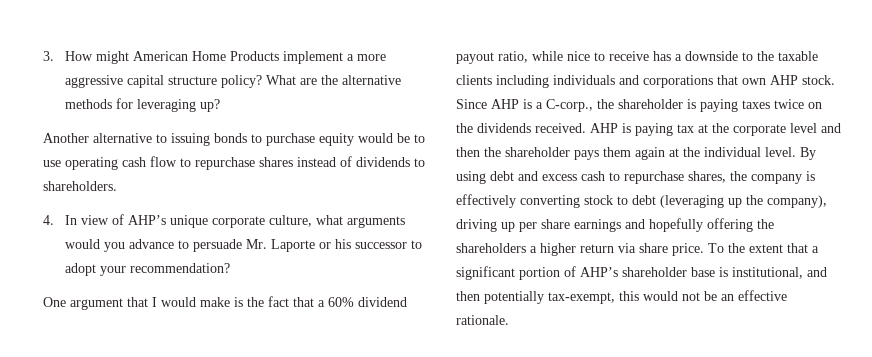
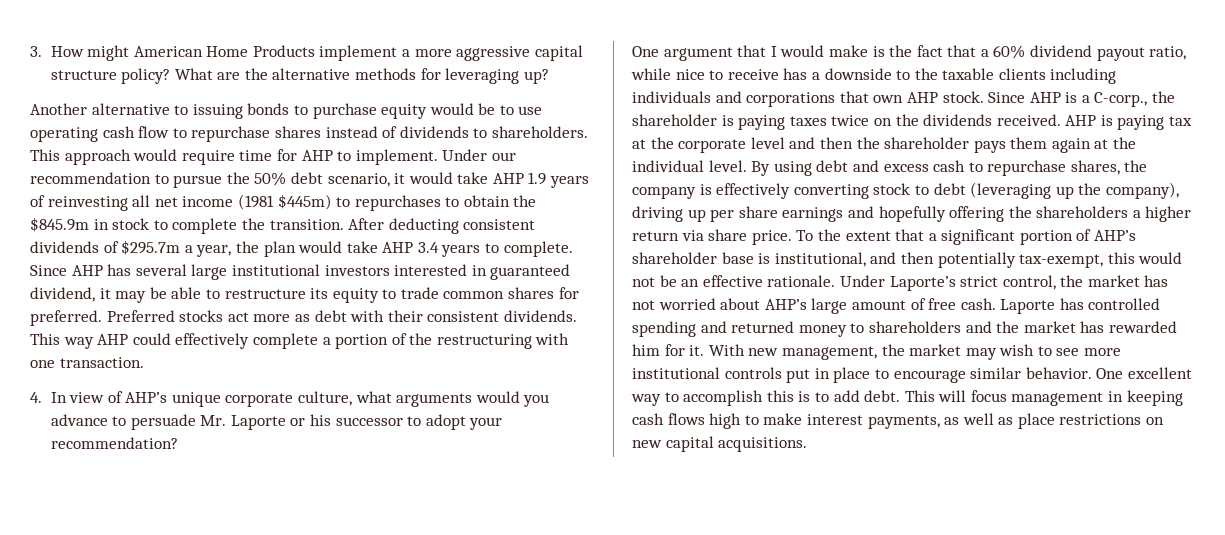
(117, 186) none -> [30,149,516,165] [30,172,590,188] [30,194,537,211] [30,217,536,234] [30,240,573,257] [30,264,571,280] [30,287,579,303] [30,310,577,326] [30,333,570,349] [30,357,144,368] This approach would require time for AHP to implement. Under our recommendation to pursue the 50% debt scenario, it would take AHP 1.9 years of reinvesting all net income (1981 $445m) to repurchases to obtain the $845.9m in stock to complete the transition. After deducting consistent dividends of $295.7m a year, the plan would take AHP 3.4 years to complete. Since AHP has several large institutional investors interested in guaranteed dividend, it may be able to restructure its equity to trade common shares for preferred. Preferred stocks act more as debt with their consistent dividends. This way AHP could effectively complete a portion of the restructuring with one transaction.
(509, 320) none -> [839,275,1169,291] [632,298,1161,314] [632,321,1177,337] [632,344,1122,360] [632,367,1192,383] [631,390,1183,406] [632,413,1165,429] [632,436,808,452] Under Laporte’s strict control, the market has not worried about AHP’s large amount of free cash. Laporte has controlled spending and returned money to shareholders and the market has rewarded him for it. With new management, the market may wish to see more institutional controls put in place to encourage similar behavior. One excellent way to accomplish this is to add debt. This will focus management in keeping cash flows high to make interest payments, as well as place restrictions on new capital acquisitions.

